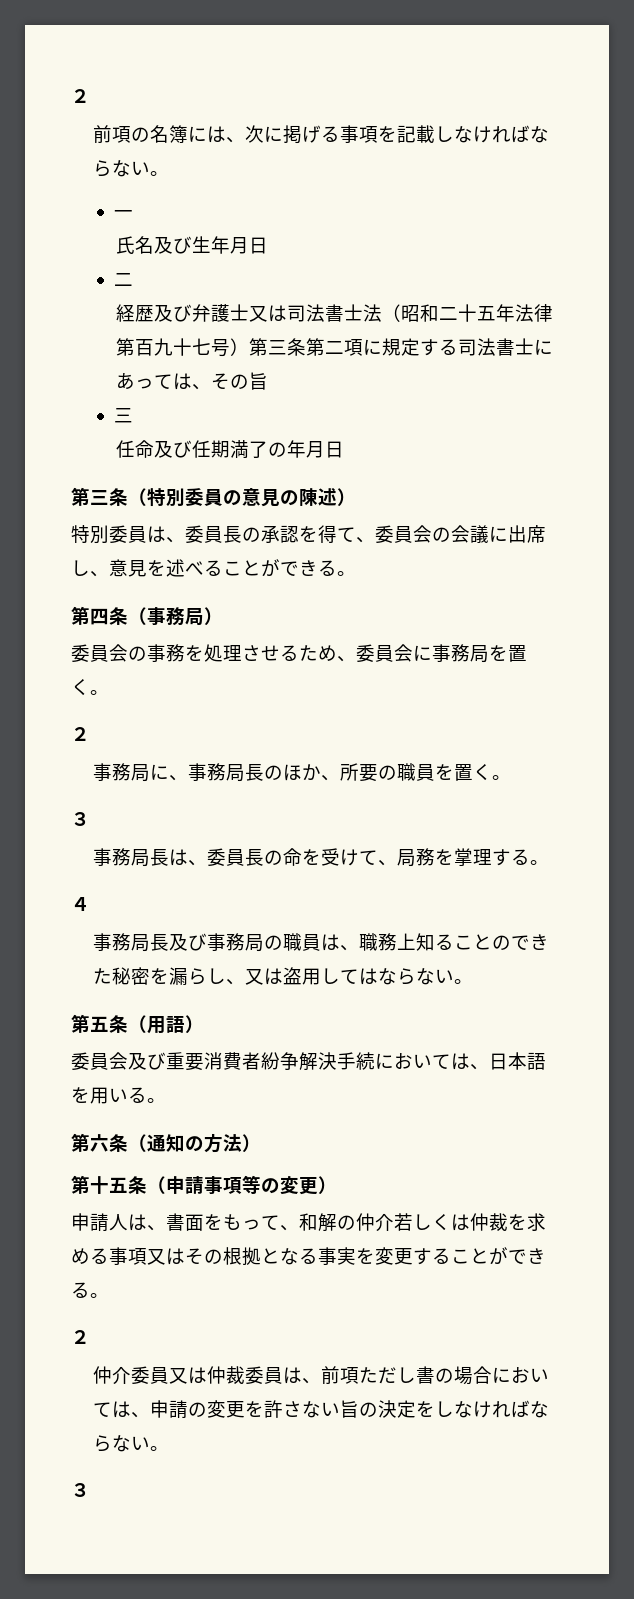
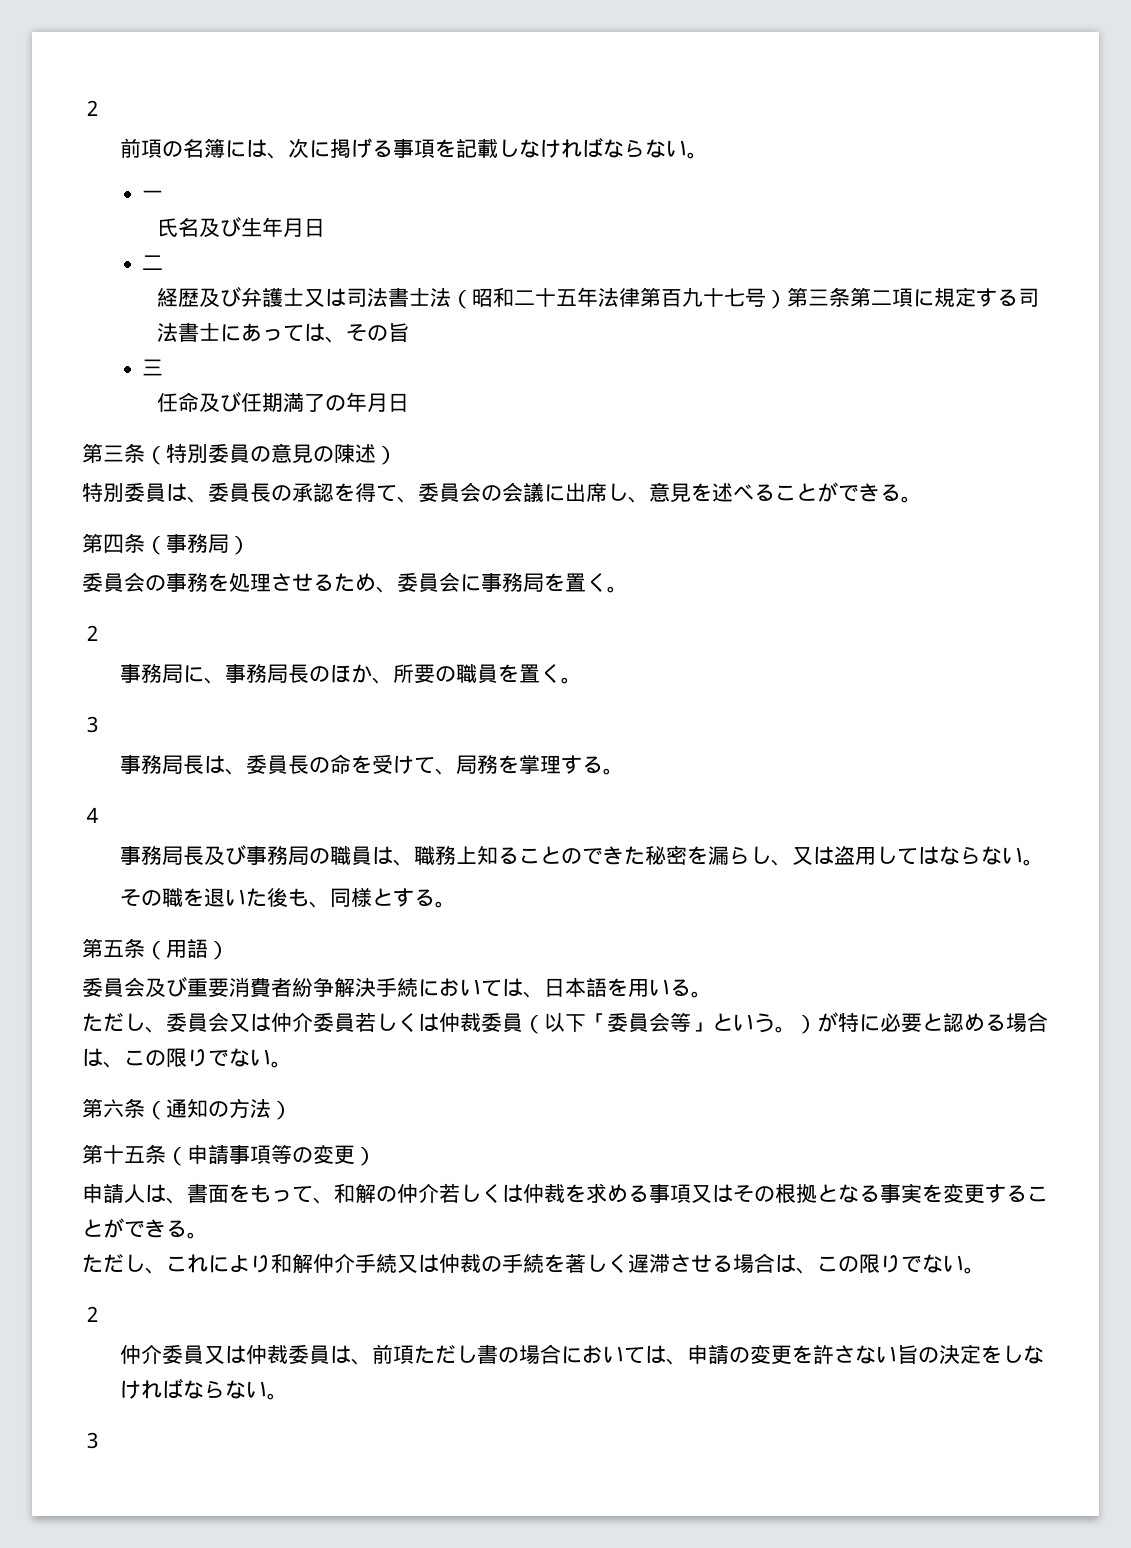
(474, 981) none -> [119,887,456,908] // その職を退いた後も、同様とする。
(166, 1100) none -> [82,1012,1048,1034] [82,1048,292,1068] // ただし、委員会又は仲介委員若しくは仲裁委員（以下「委員会等」という。）が特に必要と認める場合は、この限りでない。
(109, 1295) none -> [82,1253,985,1274] // ただし、これにより和解仲介手続又は仲裁の手続を著しく遅滞させる場合は、この限りでない。

